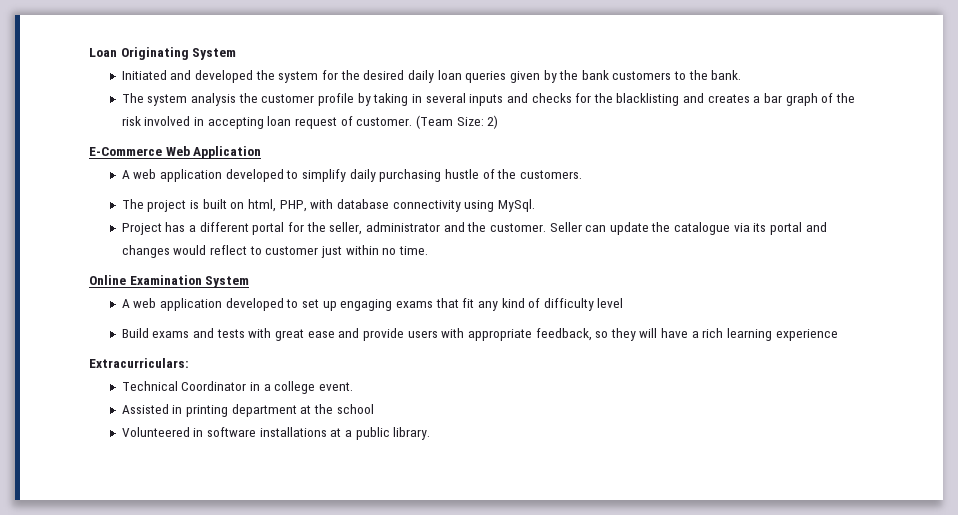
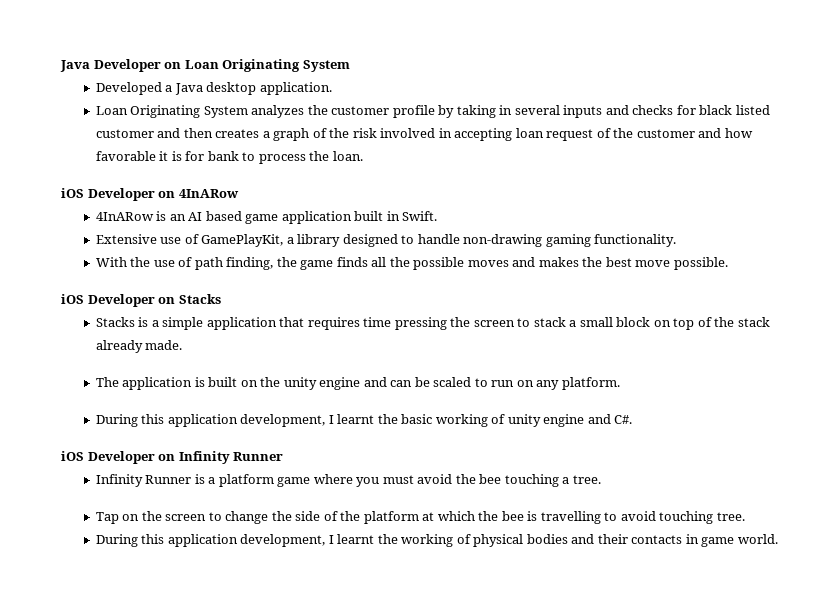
(89, 52) none -> [60,59,182,72] Java Developer on
[121,70,742,83] [121,93,237,106] Initiated and developed the system for the desired daily loan queries given by the bank customers to the bank. // The system analysis -> [95,82,332,95] [95,105,305,118] Developed a Java desktop application. // Loan Originating System analyzes
[593,93,705,106] the blacklisting and -> [699,105,770,115] [95,128,213,138] black listed customer and then
[764,93,783,103] bar -> (270, 134) none
[356,115,499,129] [89,146,262,159] [121,169,582,182] [121,199,187,212] customer. (Team Size: 2) // E-Commerce Web Application // A web application developed to simplify daily purchasing hustle of the customers. // The project -> [613,128,753,138] [95,151,363,164] [61,188,239,201] [95,211,438,224] [95,234,677,247] [95,257,728,270] [61,294,221,307] [95,317,770,330] [95,340,183,353] [95,377,193,390] the customer and how favorable it is for bank to process the loan. // iOS Developer on 4InARow // 4InARow is an AI based game application built in Swift. // Extensive use of GamePlayKit, a library designed to handle non-drawing gaming functionality. // With the use of path finding, the game finds all the possible moves and makes the best move possible. // iOS Developer on Stacks // Stacks is a simple application that requires time pressing the screen to stack a small block on top of the stack already made. // The application
[248,199,535,212] [121,222,827,235] [121,245,428,258] [89,275,250,288] [121,298,624,311] [121,328,838,341] [89,358,189,368] [121,381,354,394] [121,404,374,417] [121,427,431,440] html, PHP, with database connectivity using MySql. // Project has a different portal for the seller, administrator and the customer. Seller can update the catalogue via its portal and changes would reflect to customer just within no time. // Online Examination System // A web application developed to set up engaging exams that fit any kind of difficulty level // Build exams and tests with great ease and provide users with appropriate feedback, so they will have a rich learning experience // Extracurriculars: // Technical Coordinator in a college event. // Assisted in printing department at the school // Volunteered in software installations at a public library. -> [260,377,620,390] [95,414,633,427] [61,451,284,464] [95,474,601,487] [95,511,745,524] [95,534,778,547] the unity engine and can be scaled to run on any platform. // During this application development, I learnt the basic working of unity engine and C#. // iOS Developer on Infinity Runner // Infinity Runner is a platform game where you must avoid the bee touching a tree. // Tap on the screen to change the side of the platform at which the bee is travelling to avoid touching tree. // During this application development, I learnt the working of physical bodies and their contacts in game world.

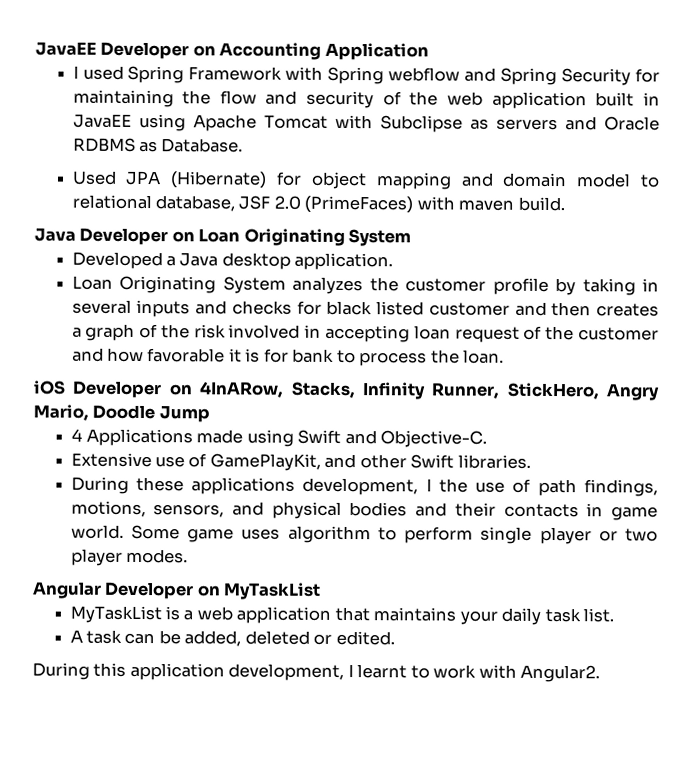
(60, 66) none -> [35,41,429,61] [72,65,660,86] [72,89,660,110] [72,113,660,133] [72,137,244,153] [71,170,660,190] [71,194,565,214] JavaEE Developer on Accounting Application // I used Spring Framework with Spring webflow and Spring Security for maintaining the flow and security of the web application built in JavaEE using Apache Tomcat with Subclipse as servers and Oracle RDBMS as Database. // Used JPA (Hibernate) for object mapping and domain model to relational database, JSF 2.0 (PrimeFaces) with maven build. //
[178,189,239,198] [95,211,438,224] [95,234,677,247] [95,257,728,270] [61,294,221,307] [95,317,770,330] [95,340,183,353] [95,377,620,390] [95,414,633,427] [61,451,284,464] [95,474,601,487] [95,511,745,524] [95,534,471,547] 4InARow // 4InARow is an AI based game application built in Swift. // Extensive use of GamePlayKit, a library designed to handle non-drawing gaming functionality. // With the use of path finding, the game finds all the possible moves and makes the best move possible. // iOS Developer on Stacks // Stacks is a simple application that requires time pressing the screen to stack a small block on top of the stack already made. // The application is built on the unity engine and can be scaled to run on any platform. // During this application development, I learnt the basic working of unity engine and C#. // iOS Developer on Infinity Runner // Infinity Runner is a platform game where you must avoid the bee touching a tree. // Tap on the screen to change the side of the platform at which the bee is travelling to avoid touching tree. // During this application development, I learnt the working of -> [199,381,660,401] [33,404,210,423] [70,428,488,448] [70,452,531,471] [70,476,658,497] [70,500,264,518] 4InARow, Stacks, Infinity Runner, StickHero, Angry Mario, Doodle Jump // 4 Applications made using Swift and Objective-C. // Extensive use of GamePlayKit, and other Swift libraries. // During these applications development, I the use of path findings, motions, sensors, and
(778, 539) none -> [130,524,658,545] [70,548,189,566] [32,581,322,600] [69,605,615,625] [69,629,395,647] [32,662,601,683] Some game uses algorithm to perform single player or two player modes. // Angular Developer on MyTaskList // MyTaskList is a web application that maintains your daily task list. // A task can be added, deleted or edited. // During this application development, I learnt to work with Angular2.

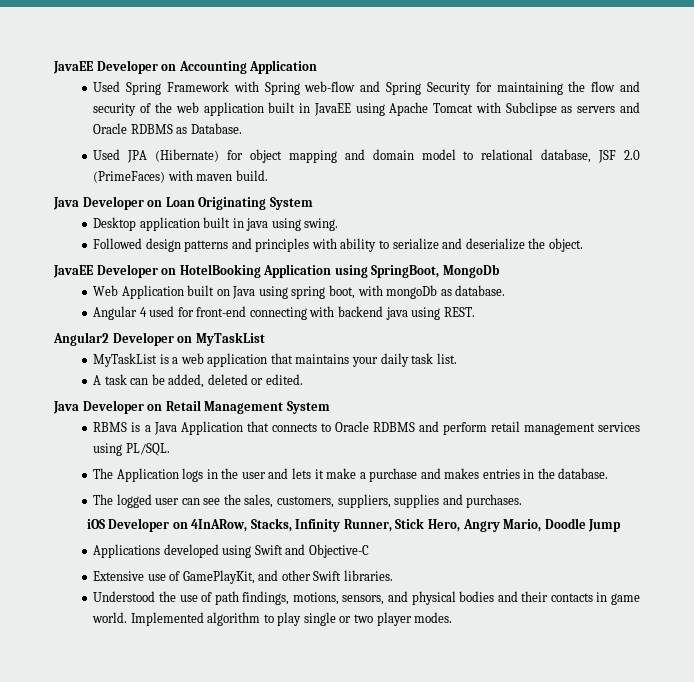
[72,65,124,80] I used -> [93,81,121,92] Used
[388,67,461,82] webflow -> [304,81,356,92] web-flow
[71,251,394,271] [71,275,659,296] [71,299,659,318] [71,323,659,343] [71,347,505,367] [33,380,660,401] [33,404,210,423] [70,428,488,448] [70,452,531,471] [70,476,658,497] [70,500,658,521] [70,524,658,545] [70,548,189,566] [32,581,102,599] Developed a Java desktop application. // Loan Originating System analyzes the customer profile by taking in several inputs and checks for black listed customer and then creates a graph of the risk involved in accepting loan request of the customer and how favorable it is for bank to process the loan. // iOS Developer on 4InARow, Stacks, Infinity Runner, StickHero, Angry Mario, Doodle Jump // 4 Applications made using Swift and Objective-C. // Extensive use of GamePlayKit, and other Swift libraries. // During these applications development, I the use of path findings, motions, sensors, and physical bodies and their contacts in game world. Some game uses algorithm to perform single player or two player modes. // Angular -> [93,217,339,231] [93,238,583,252] [53,264,500,278] [93,285,506,299] [93,306,475,320] [53,332,109,346] Desktop application built in java using swing. // Followed design patterns and principles with ability to serialize and deserialize the object. // JavaEE Developer on HotelBooking Application using SpringBoot, MongoDb // Web Application built on Java using spring boot, with mongoDb as database. // Angular 4 used for front-end connecting with backend java using REST. // Angular2
[32,662,601,683] During this application development, I learnt to work with Angular2. -> [53,400,330,414] [93,421,640,435] [93,443,170,456] [93,468,609,482] [93,494,523,508] [86,518,622,532] [93,544,369,558] [93,570,393,584] [93,591,641,605] [92,612,453,626] Java Developer on Retail Management System // RBMS is a Java Application that connects to Oracle RDBMS and perform retail management services using PL/SQL. // The Application logs in the user and lets it make a purchase and makes entries in the database. // The logged user can see the sales, customers, suppliers, supplies and purchases. // iOS Developer on 4InARow, Stacks, Infinity Runner, Stick Hero, Angry Mario, Doodle Jump // Applications developed using Swift and Objective-C // Extensive use of GamePlayKit, and other Swift libraries. // Understood the use of path findings, motions, sensors, and physical bodies and their contacts in game world. Implemented algorithm to play single or two player modes.

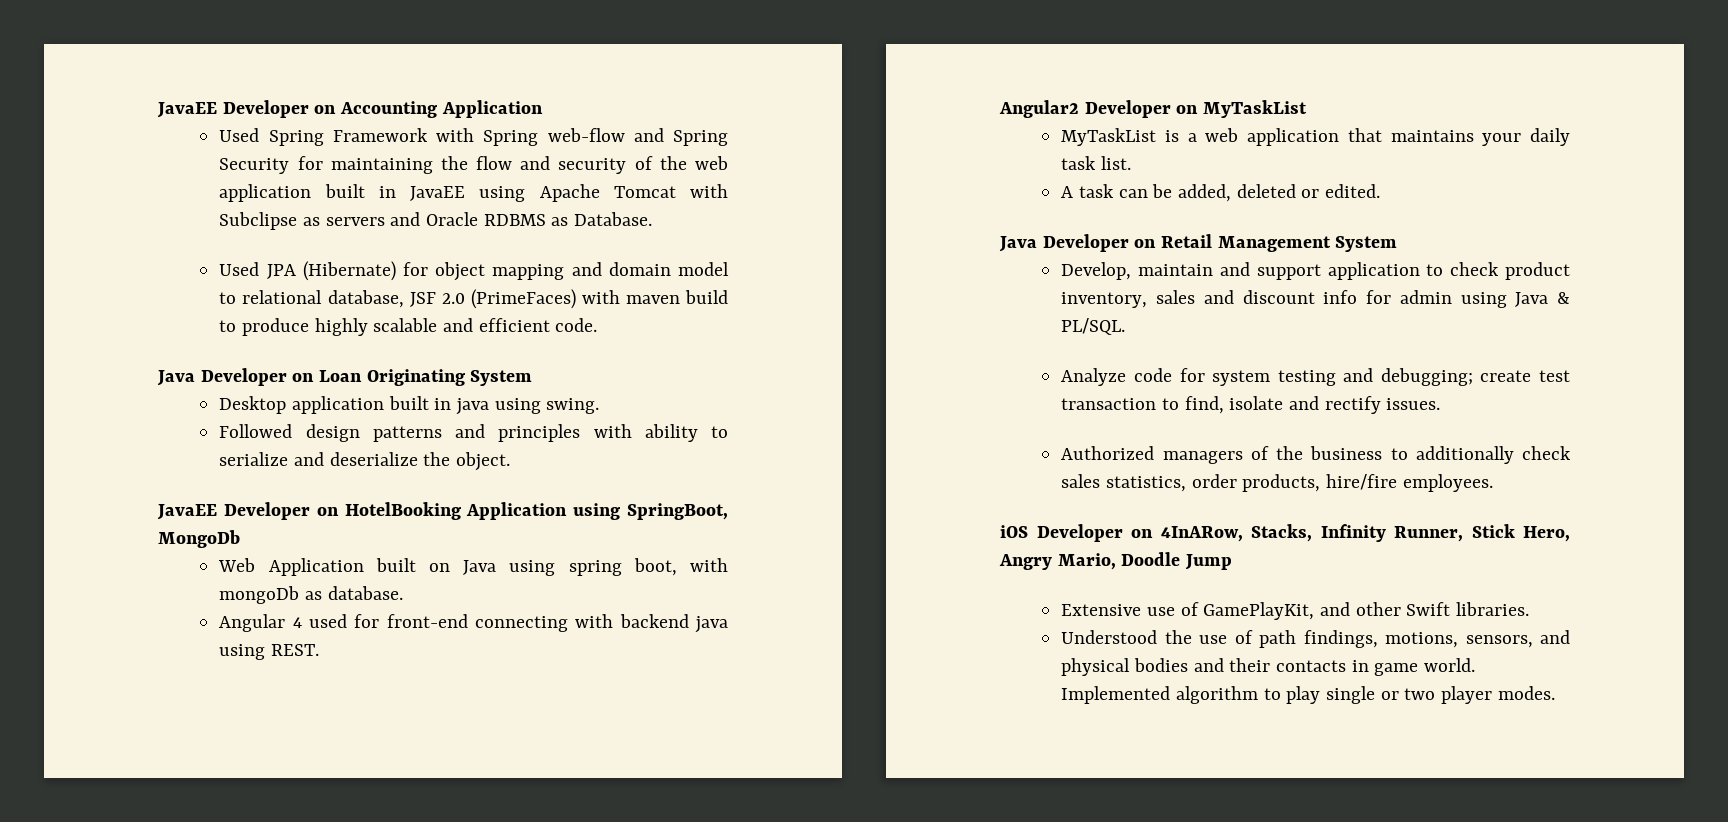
[235,170,268,181] build. -> [684,290,728,304] [219,318,598,336] build to produce highly scalable and efficient code.
[93,421,640,435] [93,443,170,456] [93,468,609,482] [93,494,523,508] RBMS is a Java Application that connects to Oracle RDBMS and perform retail management services using PL/SQL. // The Application logs in the user and lets it make a purchase and makes entries in the database. // The logged user can see the sales, customers, suppliers, supplies and purchases. -> [1061,262,1570,280] [1061,290,1570,308] [1061,318,1126,335] [1061,368,1570,386] [1061,396,1441,414] [1061,446,1571,464] [1061,474,1493,492] Develop, maintain and support application to check product inventory, sales and discount info for admin using Java & PL/SQL. // Analyze code for system testing and debugging; create test transaction to find, isolate and rectify issues. // Authorized managers of the business to additionally check sales statistics, order products, hire/fire employees.
[93,544,369,558] // Applications developed using Swift and Objective-C -> (1233, 562) none

